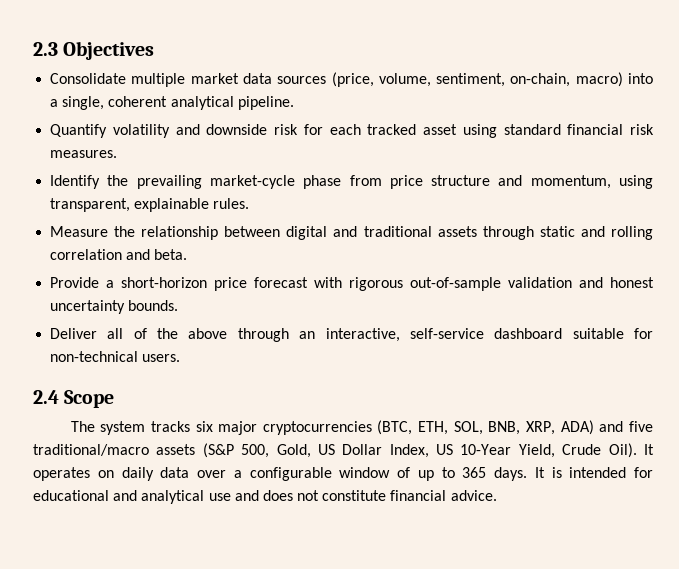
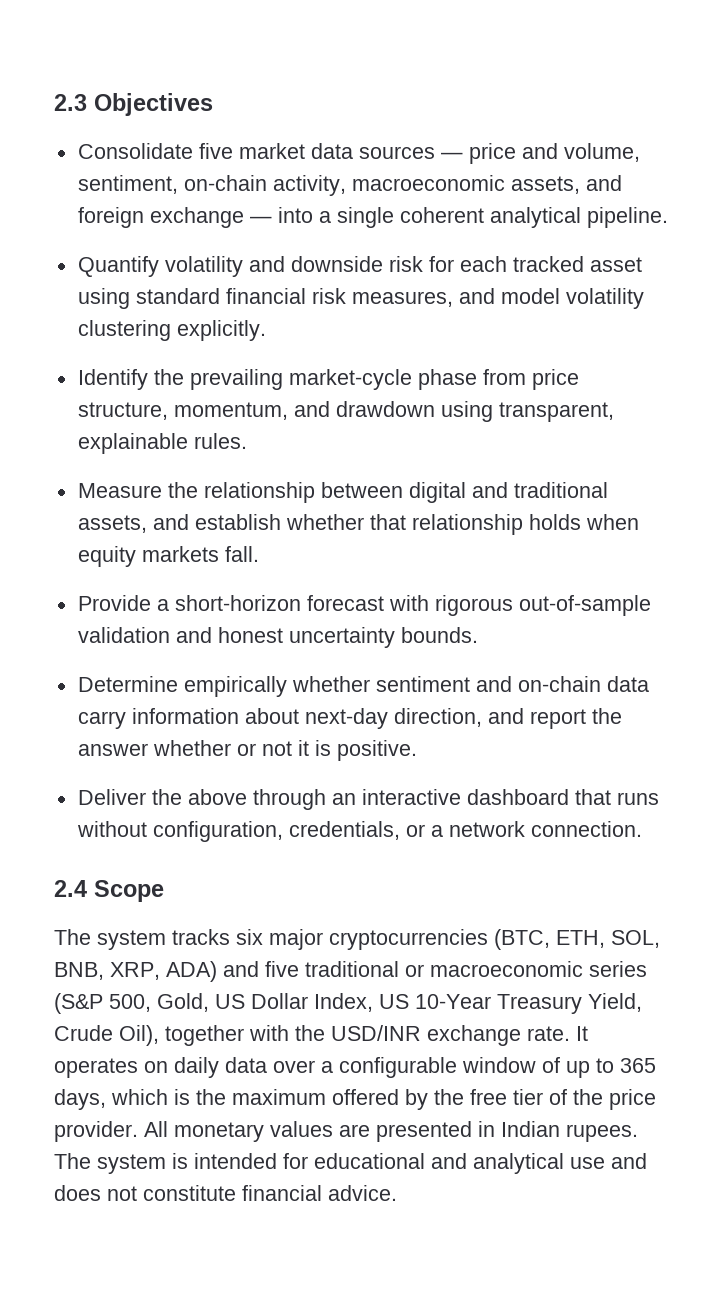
[131,73,186,87] multiple -> [198,143,233,159] five
[331,72,623,87] (price, volume, sentiment, on-chain, macro) -> [440,143,640,164] [77,175,622,196] [77,207,272,228] — price and volume, sentiment, on-chain activity, macroeconomic assets, and foreign exchange —
[62,96,105,110] single, -> [336,207,394,228] single
[50,150,118,158] measures. -> [351,288,644,309] [77,320,266,341] measures, and model volatility clustering explicitly.
[431,175,611,189] structure and momentum, -> [77,401,435,420] structure, momentum, and drawdown
[437,226,653,240] [50,249,188,260] assets through static and rolling correlation and beta. -> [77,514,639,535] [77,546,259,567] assets, and establish whether that relationship holds when equity markets fall.
[214,277,248,291] price -> (301, 603) none
(179, 305) none -> [77,676,649,697] [77,708,622,729] [77,740,417,761] // Determine empirically whether sentiment and on-chain data carry information about next-day direction, and report the answer whether or not it is positive.
[107,328,147,339] all of -> (146, 797) none
[325,328,653,342] [50,351,181,362] interactive, self-service dashboard suitable for non-technical users. -> [361,789,659,805] [76,821,642,842] interactive dashboard that runs without configuration, credentials, or a network connection.
[33,444,196,456] traditional/macro assets -> [305,961,647,977] traditional or macroeconomic series
(512, 449) none -> [497,994,582,1014] Treasury
[608,443,637,458] Oil). -> [119,1025,570,1046] Oil), together with the USD/INR exchange rate.
[494,467,545,481] days. It -> [54,1089,656,1110] [54,1121,638,1142] [54,1153,166,1174] days, which is the maximum offered by the free tier of the price provider. All monetary values are presented in Indian rupees. The system

